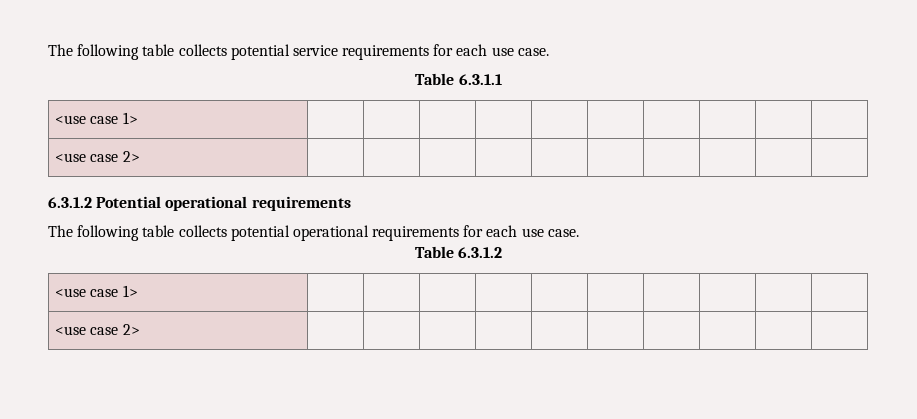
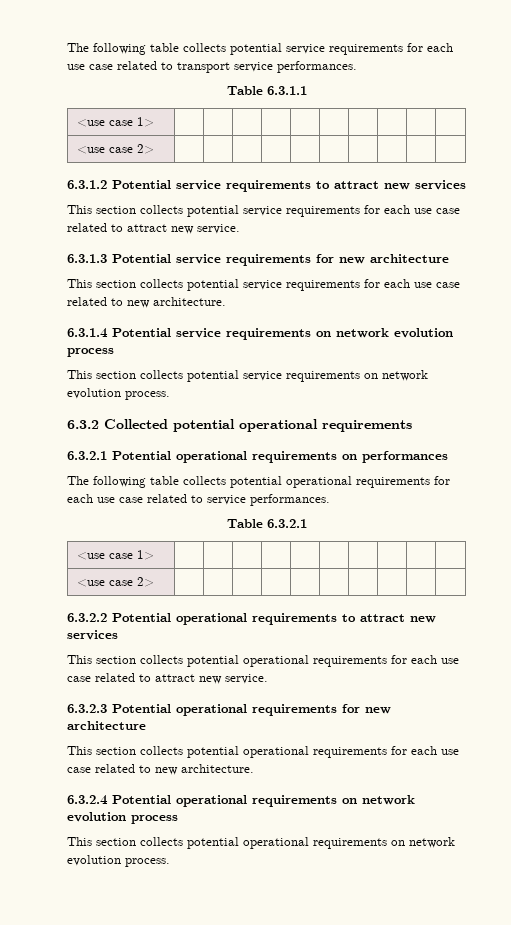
[517,48,549,56] case. -> [89,61,357,73] case related to transport service performances.
[165,196,351,211] operational requirements -> [176,180,466,192] [67,205,460,217] [67,223,240,234] [67,254,449,266] [67,279,460,291] [67,297,226,308] [67,328,453,340] [67,348,114,357] [67,370,428,382] [67,388,170,400] [67,419,412,432] [67,451,448,463] service requirements to attract new services // This section collects potential service requirements for each use case related to attract new service. // 6.3.1.3 Potential service requirements for new architecture // This section collects potential service requirements for each use case related to new architecture. // 6.3.1.4 Potential service requirements on network evolution process // This section collects potential service requirements on network evolution process. // 6.3.2 Collected potential operational requirements // 6.3.2.1 Potential operational requirements on performances
[547,229,579,237] [414,246,503,258] [55,285,138,297] [55,324,140,335] case. // Table 6.3.1.2 // <use case 1> | | | | | | | | | | // <use case 2> | | | | | | | | | | -> [119,494,330,506] [226,519,307,528] [77,550,155,560] [77,577,155,587] [67,613,436,625] [67,630,118,640] [67,655,459,667] [67,673,268,684] [67,704,391,716] [67,721,146,730] [67,746,459,758] [67,764,254,775] [67,795,415,807] [67,812,178,824] [67,837,455,849] [67,855,170,867] case related to service performances. // Table 6.3.2.1 // <use case 1> | | | | | | | | | | // <use case 2> | | | | | | | | | | // 6.3.2.2 Potential operational requirements to attract new services // This section collects potential operational requirements for each use case related to attract new service. // 6.3.2.3 Potential operational requirements for new architecture // This section collects potential operational requirements for each use case related to new architecture. // 6.3.2.4 Potential operational requirements on network evolution process // This section collects potential operational requirements on network evolution process.

